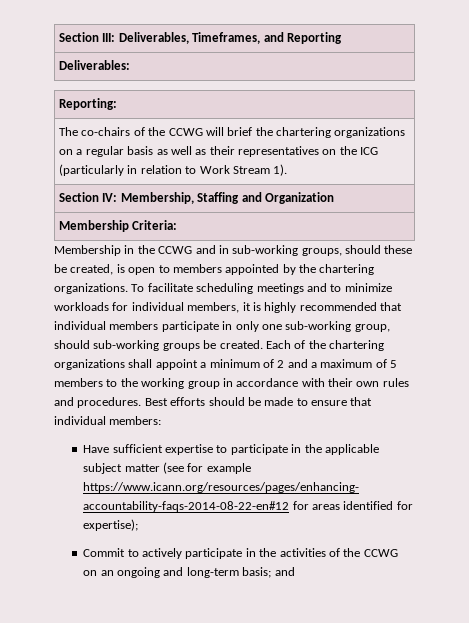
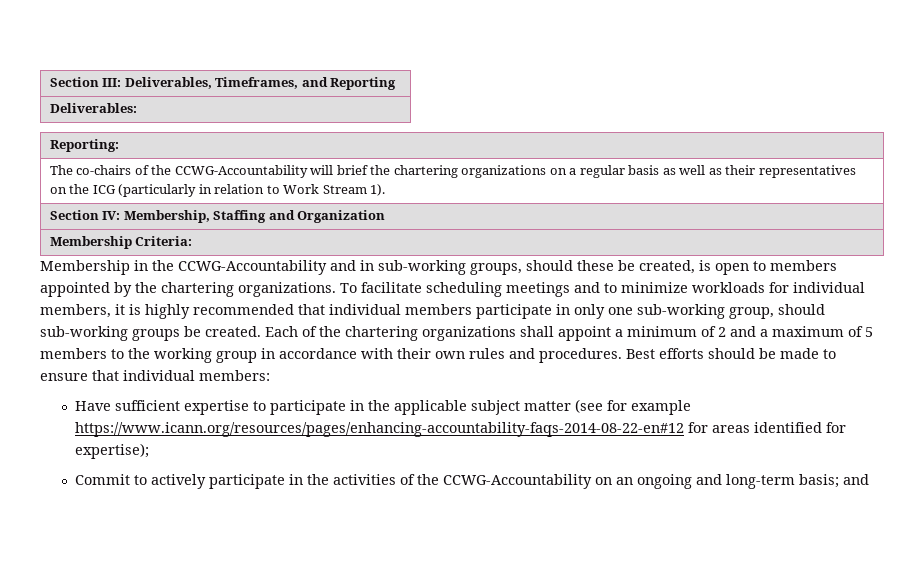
[168,128,203,136] CCWG -> [174,165,308,178] CCWG-Accountability
[158,246,193,254] CCWG -> [178,260,327,275] CCWG-Accountability
[363,549,398,557] CCWG -> [442,474,592,489] CCWG-Accountability

